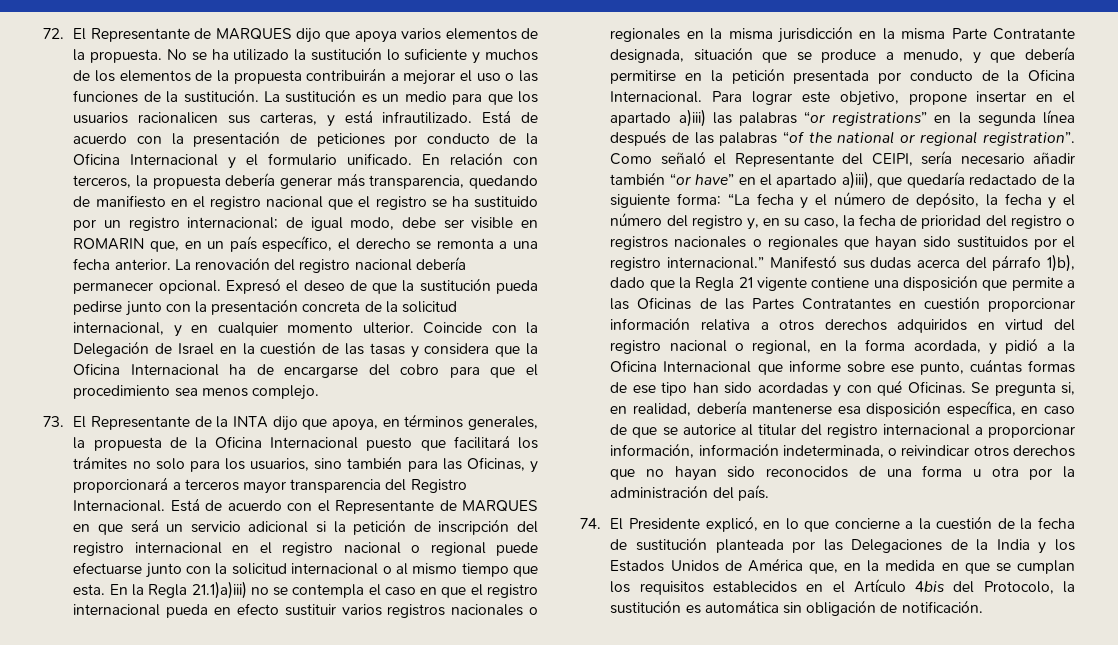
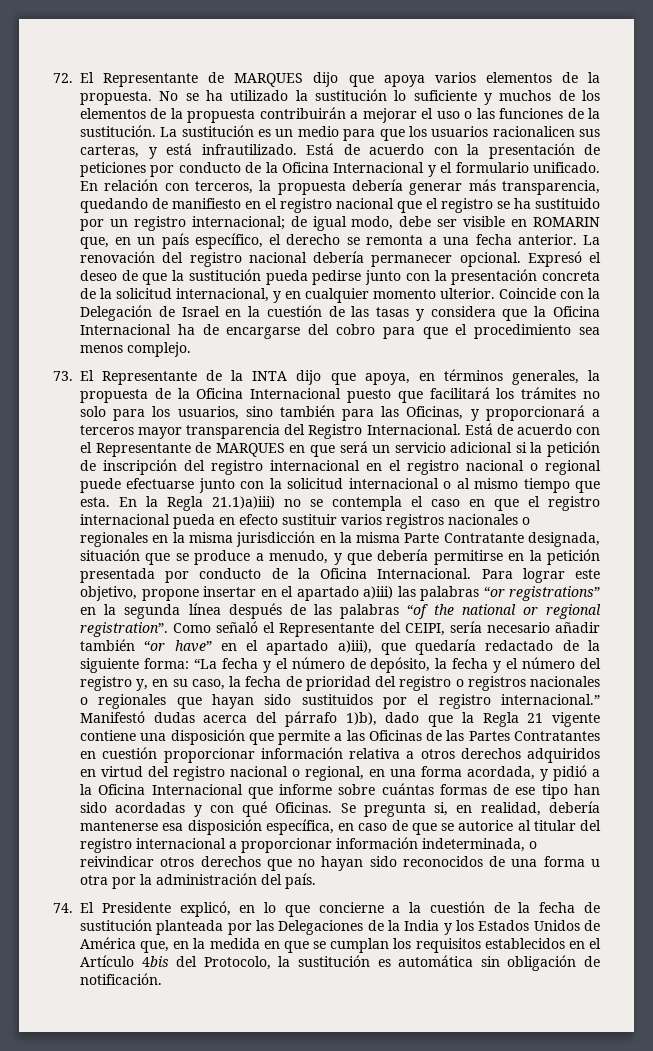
[842,260,865,269] sus -> (145, 717) none
[845,340,858,352] la -> [390,769,416,777] una
[890,361,964,375] ese punto, -> (376, 789) none
[610,443,695,458] información, -> (332, 845) none

